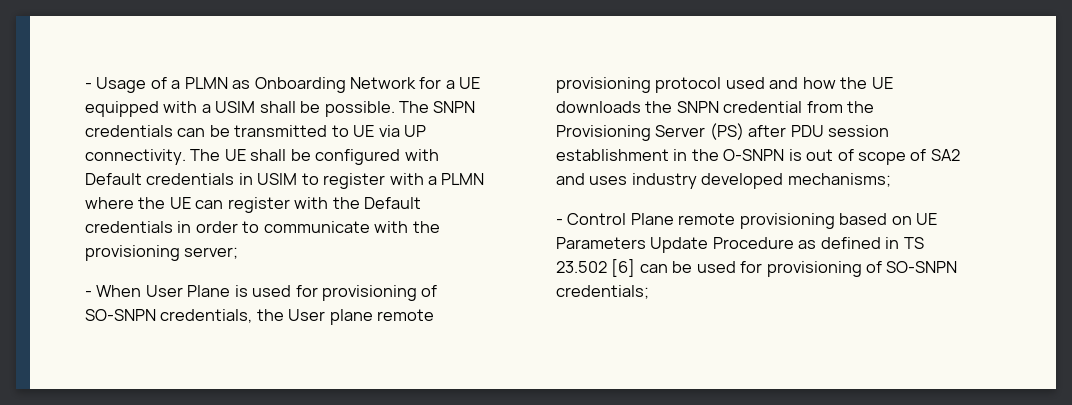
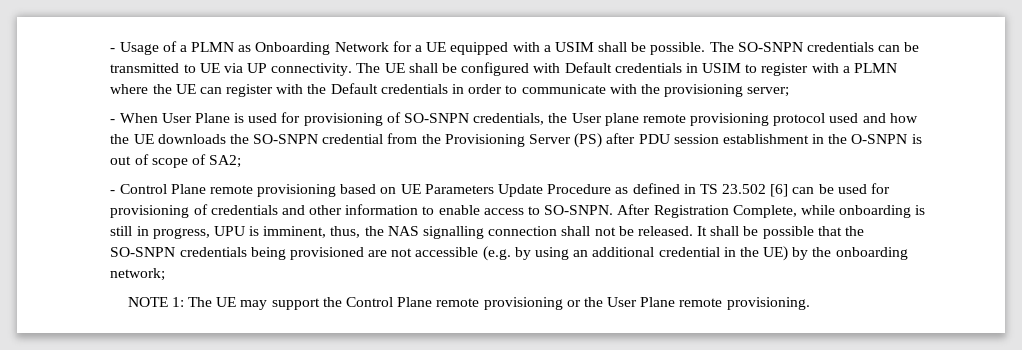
[433,101,476,113] SNPN -> [737,42,803,52] SO-SNPN
[676,101,719,113] SNPN -> [253,134,319,144] SO-SNPN
[930,149,960,161] [555,173,891,189] SA2 and uses industry developed mechanisms; -> [209,155,242,168] SA2;
[886,261,958,273] [555,285,649,299] SO-SNPN credentials; -> [210,204,926,218] [110,226,865,239] [110,246,908,261] [110,268,166,281] [127,297,810,310] credentials and other information to enable access to SO-SNPN. After Registration Complete, while onboarding is still in progress, UPU is imminent, thus, the NAS signalling connection shall not be released. It shall be possible that the SO-SNPN credentials being provisioned are not accessible (e.g. by using an additional credential in the UE) by the onboarding network; // NOTE 1: The UE may support the Control Plane remote provisioning or the User Plane remote provisioning.

